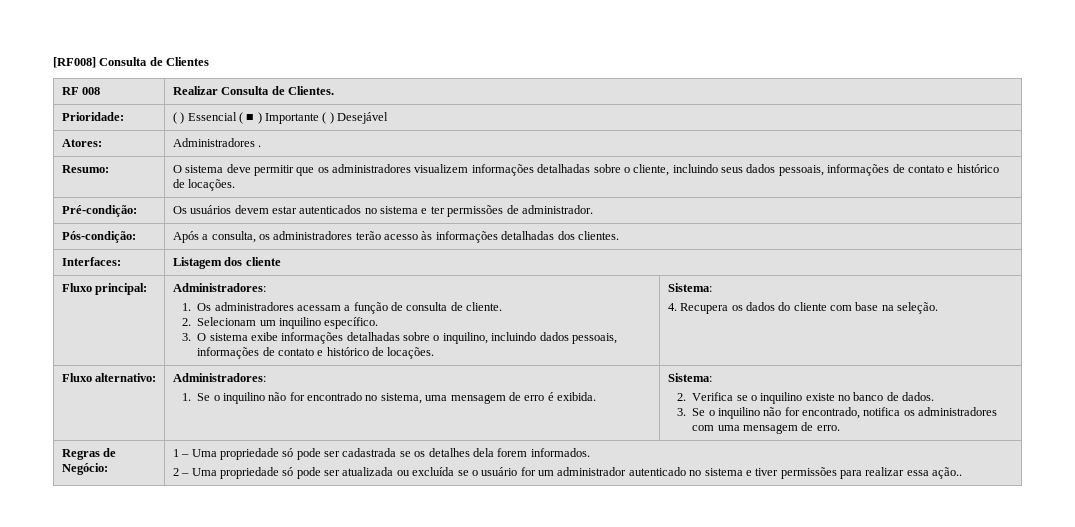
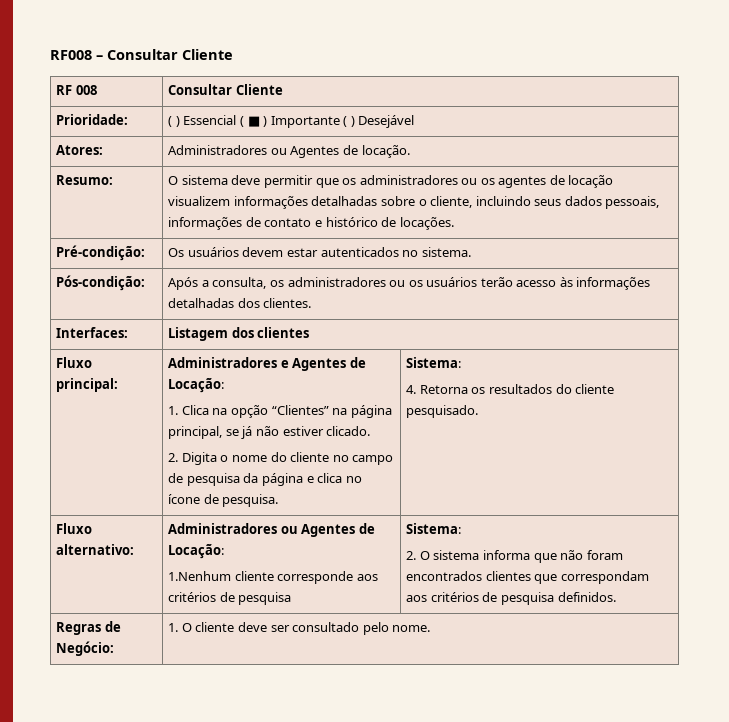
[53,57,210,68] [61,87,101,95] [172,86,334,95] [RF008] Consulta de Clientes // RF 008 | Realizar Consulta de Clientes. -> [50,49,233,60] [56,85,97,95] [168,84,283,95] RF008 – Consultar Cliente // RF 008 | Consultar Cliente
[258,145,262,147] . -> [270,145,410,158] ou Agentes de locação.
(411, 168) none -> [461,175,614,188] ou os agentes de locação
[379,205,593,217] sistema e ter permissões de administrador. -> [421,247,471,257] sistema.
(353, 235) none -> [389,277,478,287] ou os usuários
[245,257,281,266] cliente -> [257,327,310,338] clientes
[172,283,266,292] [181,302,503,314] [181,317,379,329] [181,332,617,344] [197,347,435,359] [667,283,712,292] [667,302,939,314] [61,373,157,382] [172,373,266,382] [181,392,597,404] [667,373,712,382] [676,392,935,404] [676,407,998,419] [692,422,840,434] [61,448,117,460] [61,463,108,475] [172,448,590,460] [172,467,963,479] Administradores: // 1. Os administradores acessam a função de consulta de cliente. // 2. Selecionam um inquilino específico. // 3. O sistema exibe informações detalhadas sobre o inquilino, incluindo dados pessoais, informações de contato e histórico de locações. | Sistema: // 4. Recupera os dados do cliente com base na seleção. // Fluxo alternativo: | Administradores: // 1. Se o inquilino não for encontrado no sistema, uma mensagem de erro é exibida. | Sistema: // 2. Verifica se o inquilino existe no banco de dados. // 3. Se o inquilino não for encontrado, notifica os administradores com uma mensagem de erro. // Regras de Negócio: | 1 – Uma propriedade só pode ser cadastrada se os detalhes dela forem informados. // 2 – Uma propriedade só pode ser atualizada ou excluída se o usuário for um administrador autenticado no sistema e tiver permissões para realizar essa ação.. -> [168,357,366,371] [168,378,225,393] [168,405,392,418] [168,426,371,439] [168,452,394,465] [168,473,362,486] [168,494,279,507] [406,357,462,368] [406,384,615,394] [406,405,479,418] [56,523,93,534] [56,544,135,555] [168,523,375,537] [168,544,225,559] [168,571,378,584] [168,592,292,605] [406,523,462,534] [406,550,623,563] [406,571,649,584] [406,592,616,605] [56,621,121,635] [56,641,115,656] [168,622,431,635] Administradores e Agentes de Locação: // 1. Clica na opção “Clientes” na página principal, se já não estiver clicado. // 2. Digita o nome do cliente no campo de pesquisa da página e clica no ícone de pesquisa. | Sistema: // 4. Retorna os resultados do cliente pesquisado. // Fluxo alternativo: | Administradores ou Agentes de Locação: // 1.Nenhum cliente corresponde aos critérios de pesquisa | Sistema: // 2. O sistema informa que não foram encontrados clientes que correspondam aos critérios de pesquisa definidos. // Regras de Negócio: | 1. O cliente deve ser consultado pelo nome.

